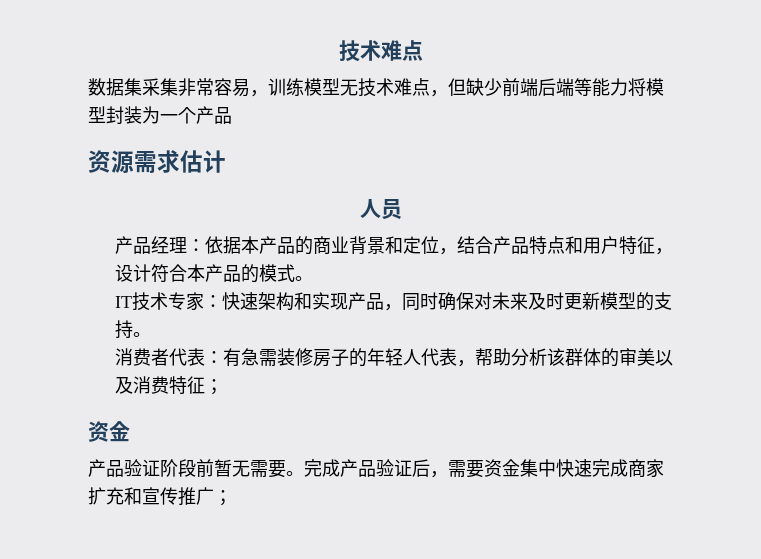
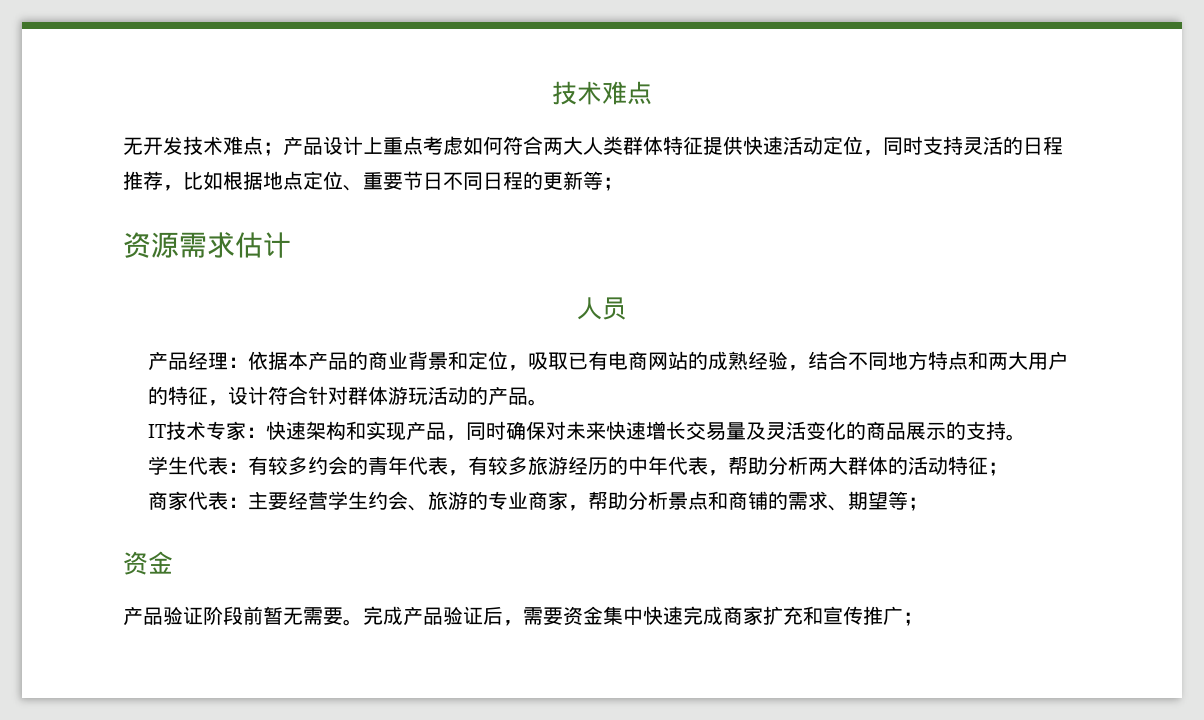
[88,78,664,97] [88,106,232,124] 数据集采集非常容易，训练模型无技术难点，但缺少前端后端等能力将模型封装为一个产品 -> [123,136,1063,156] [123,171,623,191] 无开发技术难点；产品设计上重点考虑如何符合两大人类群体特征提供快速活动定位，同时支持灵活的日程推荐，比如根据地点定位、重要节日不同日程的更新等；
[456,236,673,255] [114,264,295,283] 结合产品特点和用户特征，设计符合本产品的模式 -> [528,351,1069,371] [148,386,529,406] 吸取已有电商网站的成熟经验，结合不同地方特点和两大用户的特征，设计符合针对群体游玩活动的产品
[527,292,636,310] 及时更新模型 -> [606,421,947,441] 快速增长交易量及灵活变化的商品展示
[114,348,169,366] 消费者 -> [148,456,189,475] 学生
[240,348,673,367] [114,376,205,394] 急需装修房子的年轻人代表，帮助分析该群体的审美以及消费特征 -> [268,456,1009,476] [148,491,909,511] 较多约会的青年代表，有较多旅游经历的中年代表，帮助分析两大群体的活动特征； // 商家代表：主要经营学生约会、旅游的专业商家，帮助分析景点和商铺的需求、期望等

